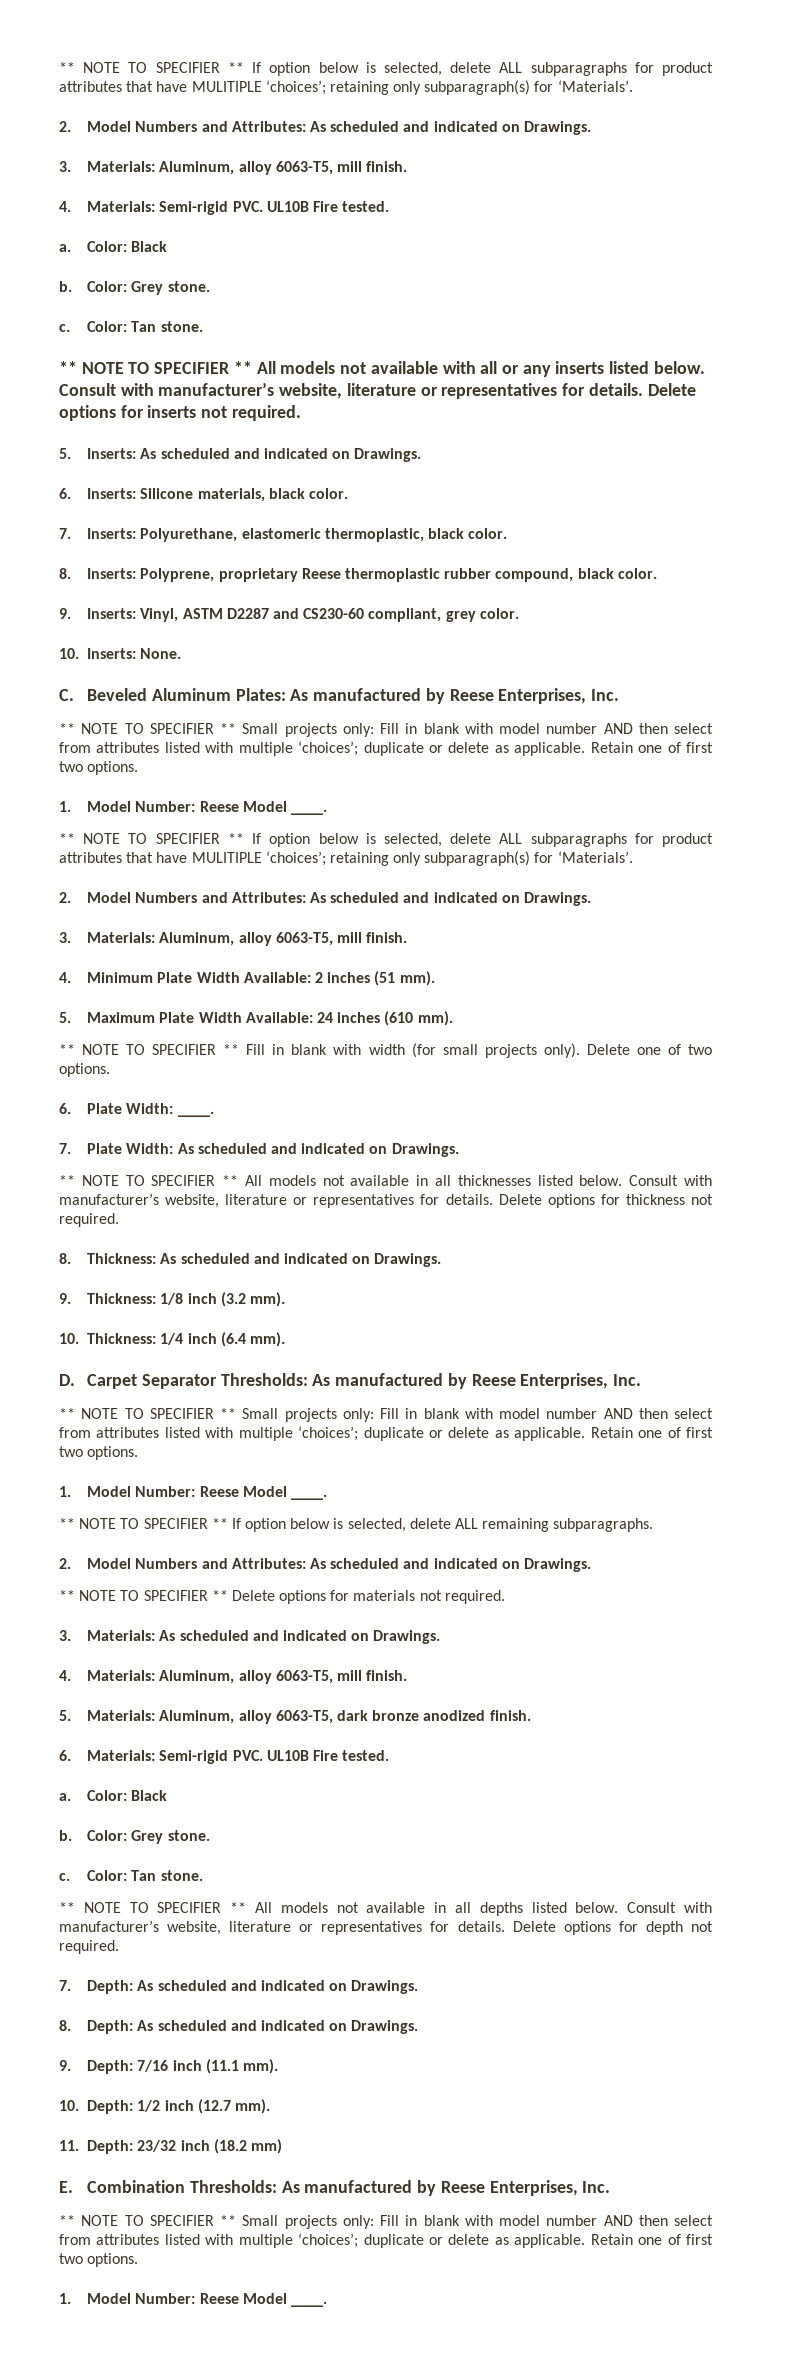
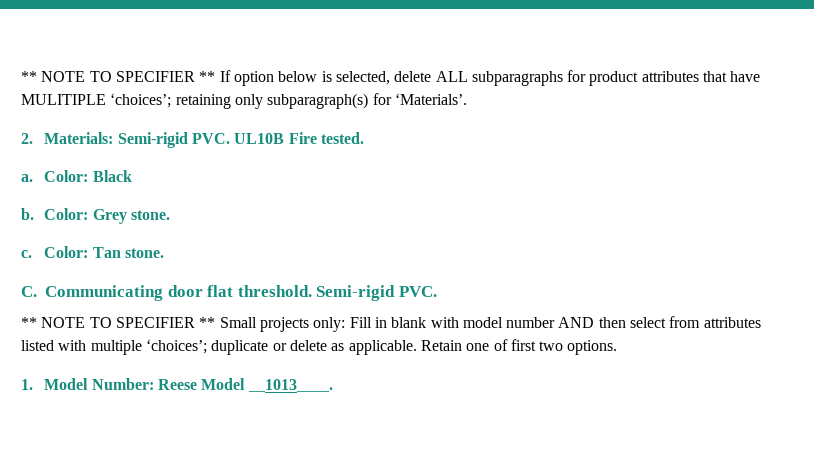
[87,121,591,135] [59,161,408,175] [59,201,71,212] Model Numbers and Attributes: As scheduled and indicated on Drawings. // 3. Materials: Aluminum, alloy 6063-T5, mill finish. // 4. -> (33, 138) none
[59,361,705,377] [59,382,696,399] [59,405,301,421] [59,448,422,462] [59,488,349,502] [59,528,508,542] [59,568,657,582] [59,608,519,622] [59,648,182,659] [59,688,620,704] ** NOTE TO SPECIFIER ** All models not available with all or any inserts listed below. Consult with manufacturer’s website, literature or representatives for details. Delete options for inserts not required. // 5. Inserts: As scheduled and indicated on Drawings. // 6. Inserts: Silicone materials, black color. // 7. Inserts: Polyurethane, elastomeric thermoplastic, black color. // 8. Inserts: Polyprene, proprietary Reese thermoplastic rubber compound, black color. // 9. Inserts: Vinyl, ASTM D2287 and CS230-60 compliant, grey color. // 10. Inserts: None. // C. Beveled Aluminum Plates: As manufactured by Reese Enterprises, Inc. -> [21,285,437,301] C. Communicating door flat threshold. Semi-rigid PVC.
[291,809,328,815] [59,833,713,847] [59,851,633,866] [59,892,591,906] [59,932,408,946] [59,971,435,986] [59,1011,453,1026] [59,1043,712,1058] [59,1063,110,1077] [59,1103,214,1117] [59,1143,459,1157] [59,1175,712,1186] [59,1193,713,1208] [59,1213,119,1227] [59,1253,442,1267] [59,1292,286,1307] [59,1332,286,1347] [59,1373,642,1389] [59,1408,713,1422] [59,1426,714,1441] [59,1446,139,1460] [59,1486,328,1500] [59,1518,654,1532] [59,1558,591,1572] [59,1590,505,1604] [59,1630,441,1644] [59,1670,408,1684] [59,1710,531,1724] [59,1750,390,1764] [59,1790,168,1801] [59,1830,210,1844] [59,1870,203,1881] [59,1902,712,1916] [59,1920,713,1935] [59,1940,119,1954] [59,1980,419,1994] [59,2020,419,2034] [59,2059,279,2074] [59,2099,271,2114] [59,2139,283,2154] [59,2180,611,2196] [59,2215,713,2229] [59,2233,714,2248] [59,2253,139,2267] [59,2293,328,2307] ____. // ** NOTE TO SPECIFIER ** If option below is selected, delete ALL subparagraphs for product attributes that have MULITIPLE ‘choices’; retaining only subparagraph(s) for ‘Materials’. // 2. Model Numbers and Attributes: As scheduled and indicated on Drawings. // 3. Materials: Aluminum, alloy 6063-T5, mill finish. // 4. Minimum Plate Width Available: 2 inches (51 mm). // 5. Maximum Plate Width Available: 24 inches (610 mm). // ** NOTE TO SPECIFIER ** Fill in blank with width (for small projects only). Delete one of two options. // 6. Plate Width: ____. // 7. Plate Width: As scheduled and indicated on Drawings. // ** NOTE TO SPECIFIER ** All models not available in all thicknesses listed below. Consult with manufacturer’s website, literature or representatives for details. Delete options for thickness not required. // 8. Thickness: As scheduled and indicated on Drawings. // 9. Thickness: 1/8 inch (3.2 mm). // 10. Thickness: 1/4 inch (6.4 mm). // D. Carpet Separator Thresholds: As manufactured by Reese Enterprises, Inc. // ** NOTE TO SPECIFIER ** Small projects only: Fill in blank with model number AND then select from attributes listed with multiple ‘choices’; duplicate or delete as applicable. Retain one of first two options. // 1. Model Number: Reese Model ____. // ** NOTE TO SPECIFIER ** If option below is selected, delete ALL remaining subparagraphs. // 2. Model Numbers and Attributes: As scheduled and indicated on Drawings. // ** NOTE TO SPECIFIER ** Delete options for materials not required. // 3. Materials: As scheduled and indicated on Drawings. // 4. Materials: Aluminum, alloy 6063-T5, mill finish. // 5. Materials: Aluminum, alloy 6063-T5, dark bronze anodized finish. // 6. Materials: Semi-rigid PVC. UL10B Fire tested. // a. Color: Black // b. Color: Grey stone. // c. Color: Tan stone. // ** NOTE TO SPECIFIER ** All models not available in all depths listed below. Consult with manufacturer’s website, literature or representatives for details. Delete options for depth not required. // 7. Depth: As scheduled and indicated on Drawings. // 8. Depth: As scheduled and indicated on Drawings. // 9. Depth: 7/16 inch (11.1 mm). // 10. Depth: 1/2 inch (12.7 mm). // 11. Depth: 23/32 inch (18.2 mm) // E. Combination Thresholds: As manufactured by Reese Enterprises, Inc. // ** NOTE TO SPECIFIER ** Small projects only: Fill in blank with model number AND then select from attributes listed with multiple ‘choices’; duplicate or delete as applicable. Retain one of first two options. // 1. Model Number: Reese Model ____. -> [247,379,333,392] __1013____.

